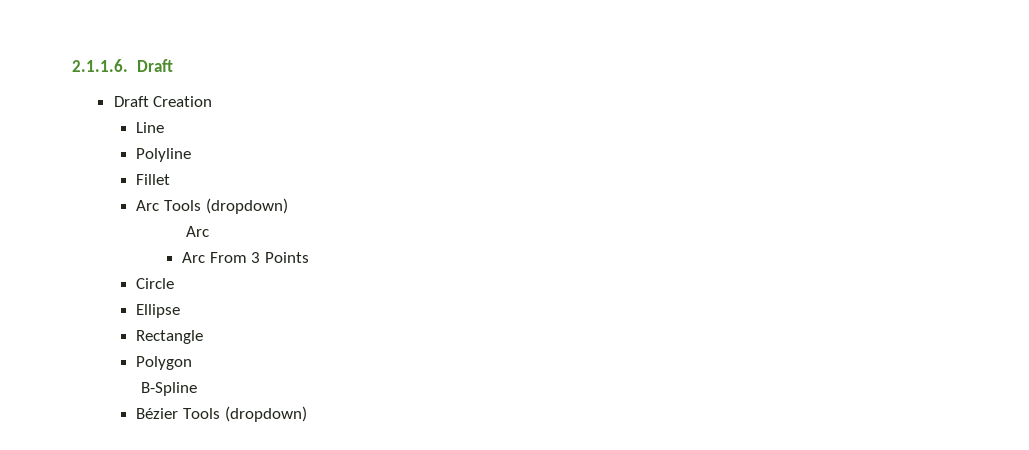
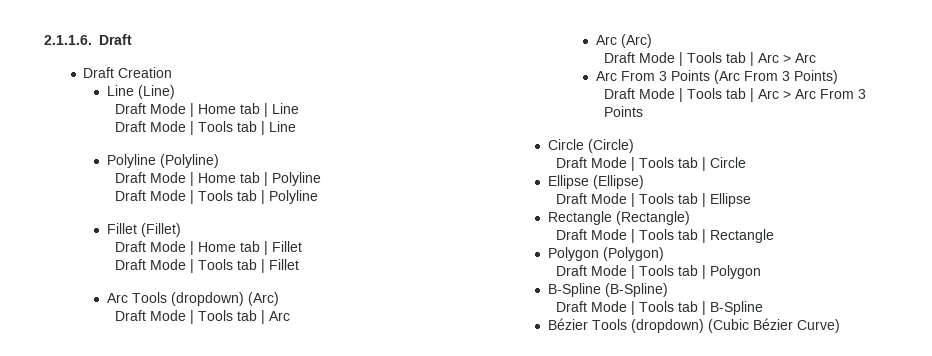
[136,148,192,162] [136,174,171,185] [136,198,288,214] // Polyline // Fillet // Arc Tools (dropdown) // -> [137,85,175,99] [115,103,300,117] [115,121,297,135] [106,154,219,168] [115,172,322,186] [115,190,319,204] [106,223,181,237] [115,241,303,255] [115,259,300,273] [106,292,279,306] [115,310,291,324] [595,34,652,48] [603,52,791,66] (Line) // Draft Mode | Home tab | Line // Draft Mode | Tools tab | Line // Polyline (Polyline) // Draft Mode | Home tab | Polyline // Draft Mode | Tools tab | Polyline // Fillet (Fillet) // Draft Mode | Home tab | Fillet // Draft Mode | Tools tab | Fillet // Arc Tools (dropdown) (Arc) // Draft Mode | Tools tab | Arc // Arc (Arc) // Draft Mode | Tools tab | Arc >
[136,278,175,289] [136,304,181,318] [136,330,204,344] [136,356,193,370] // Circle // Ellipse // Rectangle // Polygon // -> [713,70,838,84] [603,88,866,102] [603,106,643,117] [547,139,634,153] [556,157,747,171] [547,175,644,189] [556,193,752,207] [547,211,690,225] [556,229,775,243] [547,247,664,261] [556,265,762,279] [547,283,668,297] [556,301,707,315] (Arc From 3 Points) // Draft Mode | Tools tab | Arc > Arc From 3 Points // Circle (Circle) // Draft Mode | Tools tab | Circle // Ellipse (Ellipse) // Draft Mode | Tools tab | Ellipse // Rectangle (Rectangle) // Draft Mode | Tools tab | Rectangle // Polygon (Polygon) // Draft Mode | Tools tab | Polygon // B-Spline (B-Spline) // Draft Mode | Tools tab |
(307, 414) none -> [707,318,840,333] (Cubic Bézier Curve)

